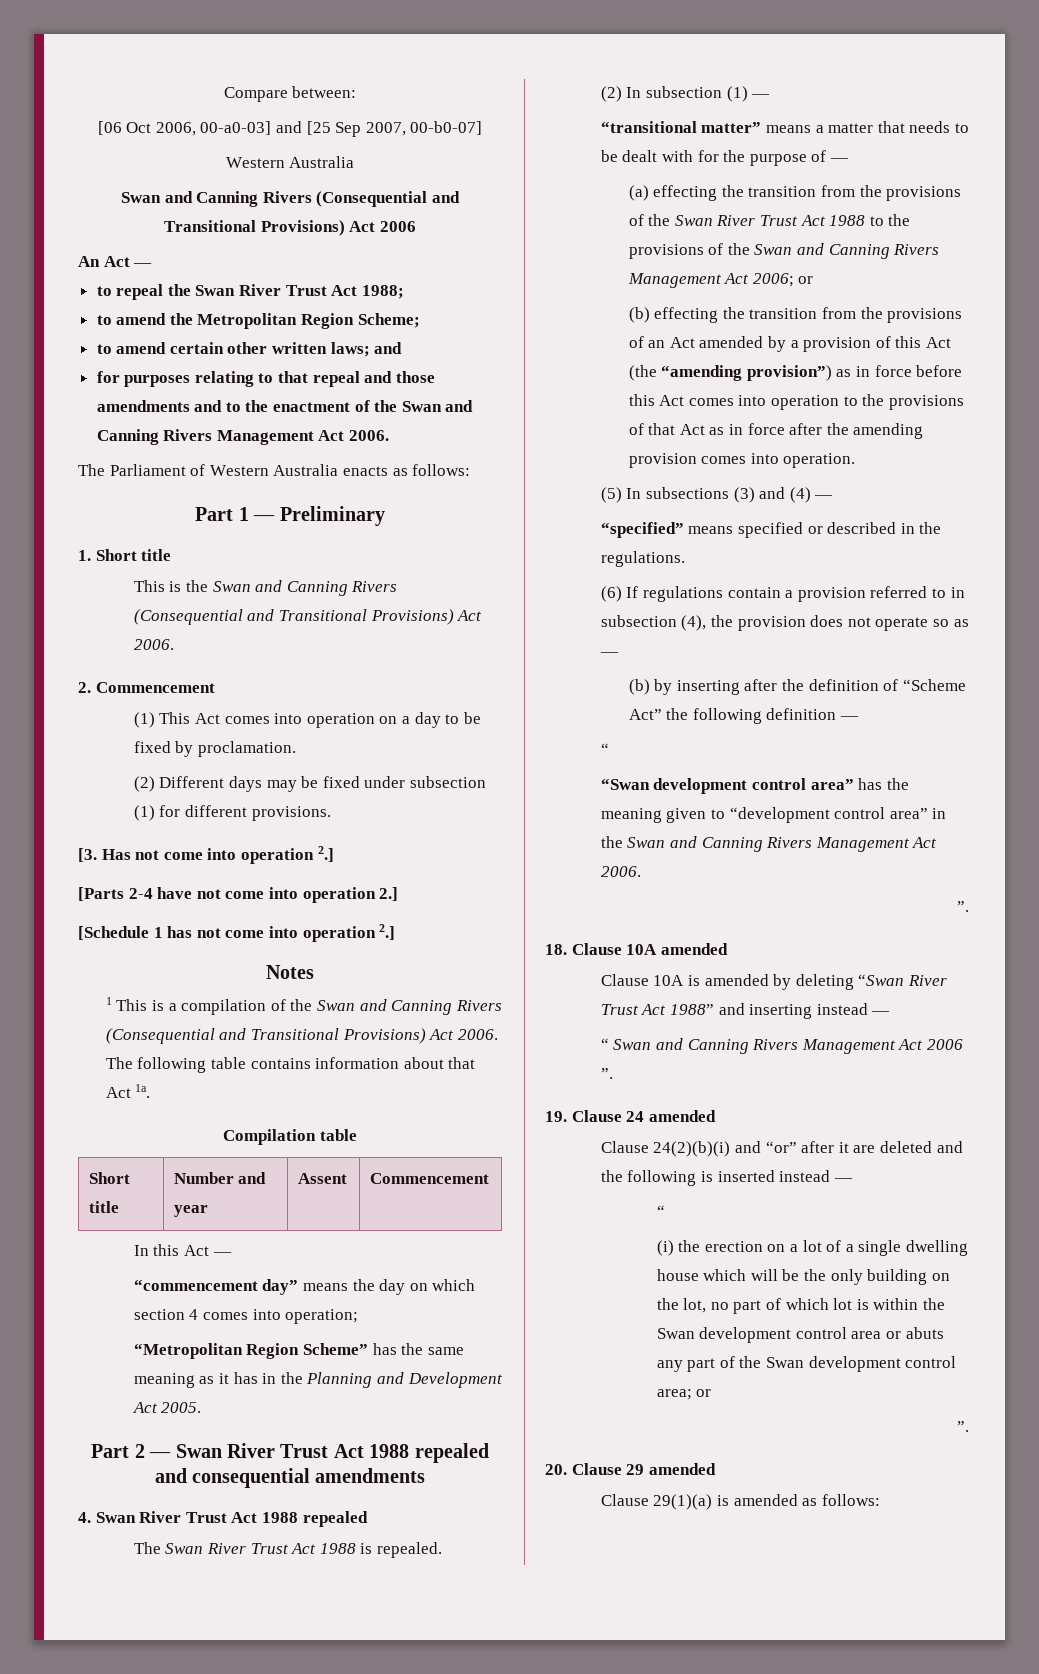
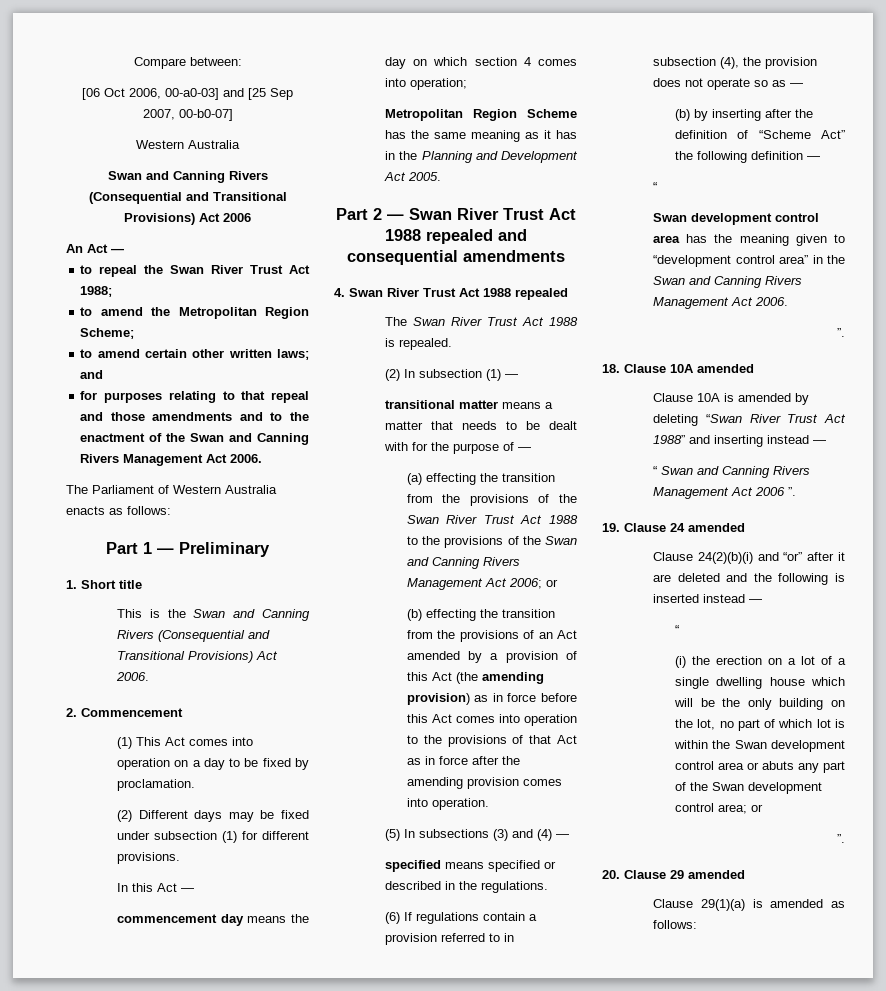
[78,846,334,864] [78,887,399,903] [78,924,396,942] [266,965,314,979] [105,997,502,1015] [105,1028,498,1044] [105,1057,476,1073] [105,1084,151,1098] [223,1129,357,1145] [88,1172,130,1184] [88,1201,119,1213] [173,1172,267,1184] [173,1205,208,1217] [297,1173,347,1184] [369,1173,489,1184] // [3. Has not come into operation 2.] // [Parts 2-4 have not come into operation 2.] // [Schedule 1 has not come into operation 2.] // Notes // 1 This is a compilation of the Swan and Canning Rivers (Consequential and Transitional Provisions) Act 2006. The following table contains information about that Act 1a. // Compilation table // Short title | Number and year | Assent | Commencement -> (181, 858) none
[133,1279,299,1295] “commencement day” -> [117,914,244,926] commencement day
[133,1343,368,1359] “Metropolitan Region Scheme” -> [385,109,577,121] Metropolitan Region Scheme
[600,121,762,133] “transitional matter” -> [385,400,499,409] transitional matter
[661,365,832,381] “amending provision”) -> [481,672,544,684] [406,693,470,705] amending provision)
[600,522,684,538] “specified” -> [385,860,442,872] specified
[600,778,854,794] “Swan development control area” -> [653,213,820,225] [653,235,681,243] Swan development control area

